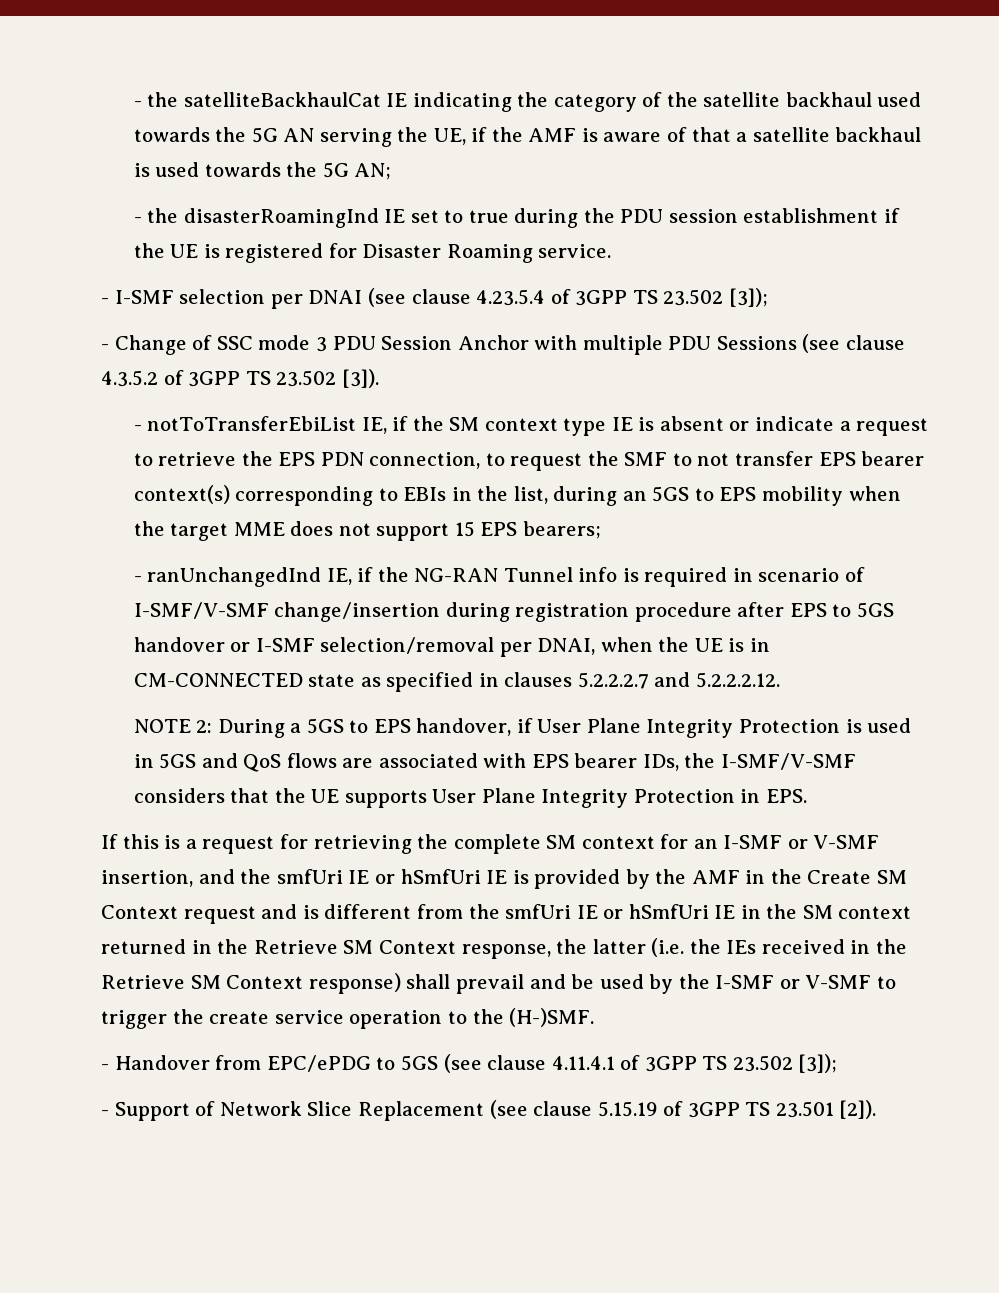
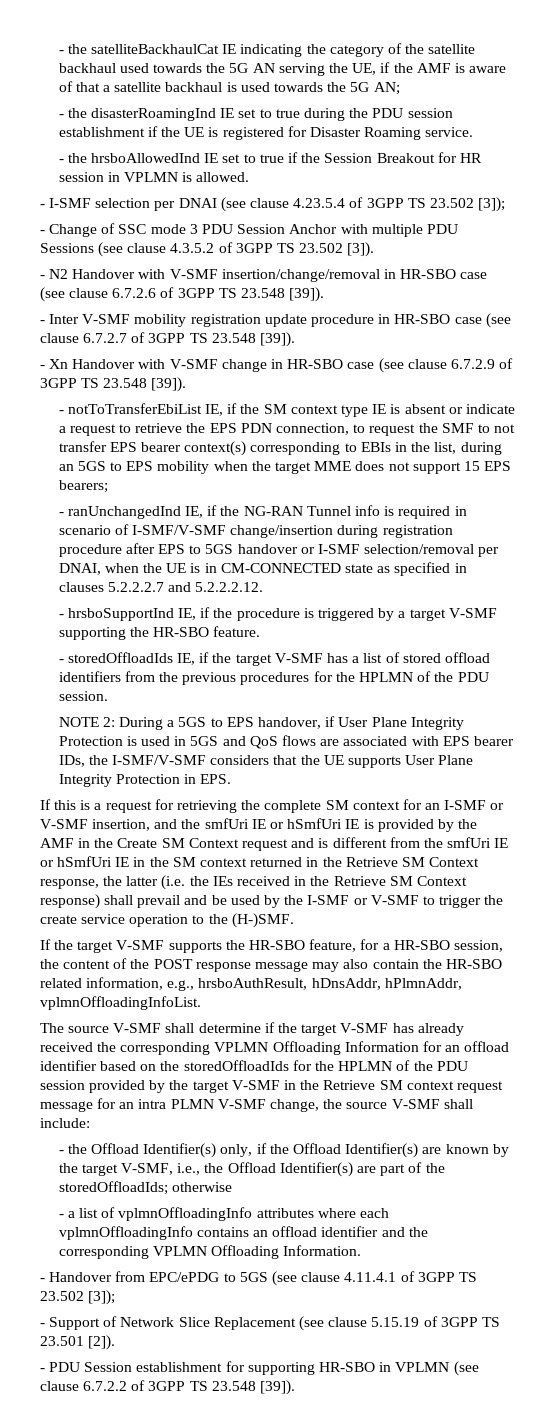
(612, 251) none -> [58,152,482,163] [58,172,250,182] // - the hrsboAllowedInd IE set to true if the Session Breakout for HR session in VPLMN is allowed.
(379, 378) none -> [39,269,488,282] [39,287,325,302] [39,313,511,328] [39,332,295,347] [39,358,514,373] [39,377,187,392] // - N2 Handover with V-SMF insertion/change/removal in HR-SBO case (see clause 6.7.2.6 of 3GPP TS 23.548 [39]). // - Inter V-SMF mobility registration update procedure in HR-SBO case (see clause 6.7.2.7 of 3GPP TS 23.548 [39]). // - Xn Handover with V-SMF change in HR-SBO case (see clause 6.7.2.9 of 3GPP TS 23.548 [39]).
(780, 680) none -> [58,607,497,621] [58,626,261,640] [58,652,490,666] [58,671,489,685] [58,691,108,701] // - hrsboSupportInd IE, if the procedure is triggered by a target V-SMF supporting the HR-SBO feature. // - storedOffloadIds IE, if the target V-SMF has a list of stored offload identifiers from the previous procedures for the HPLMN of the PDU session.
(595, 1017) none -> [39,939,503,953] [39,958,502,972] [39,977,462,991] [39,996,201,1010] [39,1022,464,1036] [39,1041,510,1055] [39,1060,468,1071] [39,1080,503,1093] [39,1098,473,1112] [39,1118,90,1128] [58,1143,509,1158] [58,1162,445,1177] [58,1181,232,1195] [58,1207,390,1221] [58,1226,428,1240] [58,1245,362,1259] // If the target V-SMF supports the HR-SBO feature, for a HR-SBO session, the content of the POST response message may also contain the HR-SBO related information, e.g., hrsboAuthResult, hDnsAddr, hPlmnAddr, vplmnOffloadingInfoList. // The source V-SMF shall determine if the target V-SMF has already received the corresponding VPLMN Offloading Information for an offload identifier based on the storedOffloadIds for the HPLMN of the PDU session provided by the target V-SMF in the Retrieve SM context request message for an intra PLMN V-SMF change, the source V-SMF shall include: // - the Offload Identifier(s) only, if the Offload Identifier(s) are known by the target V-SMF, i.e., the Offload Identifier(s) are part of the storedOffloadIds; otherwise // - a list of vplmnOffloadingInfo attributes where each vplmnOffloadingInfo contains an offload identifier and the corresponding VPLMN Offloading Information.
(877, 1109) none -> [39,1361,479,1376] [39,1380,295,1395] // - PDU Session establishment for supporting HR-SBO in VPLMN (see clause 6.7.2.2 of 3GPP TS 23.548 [39]).

